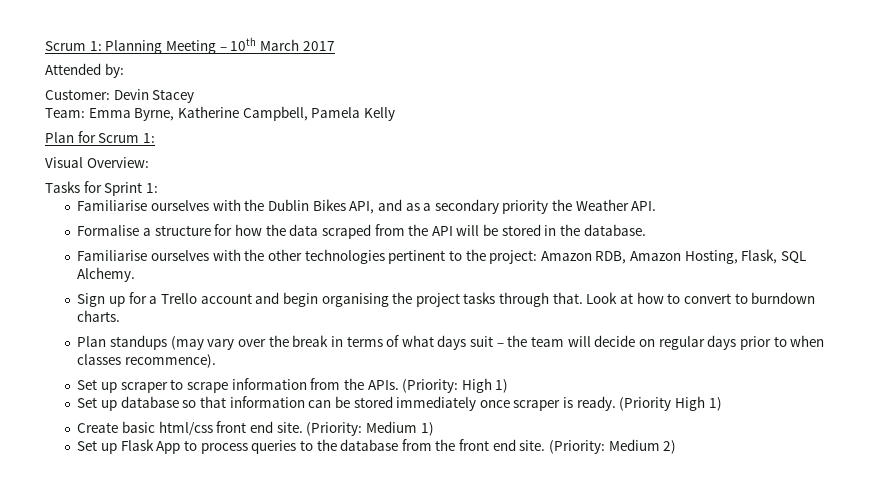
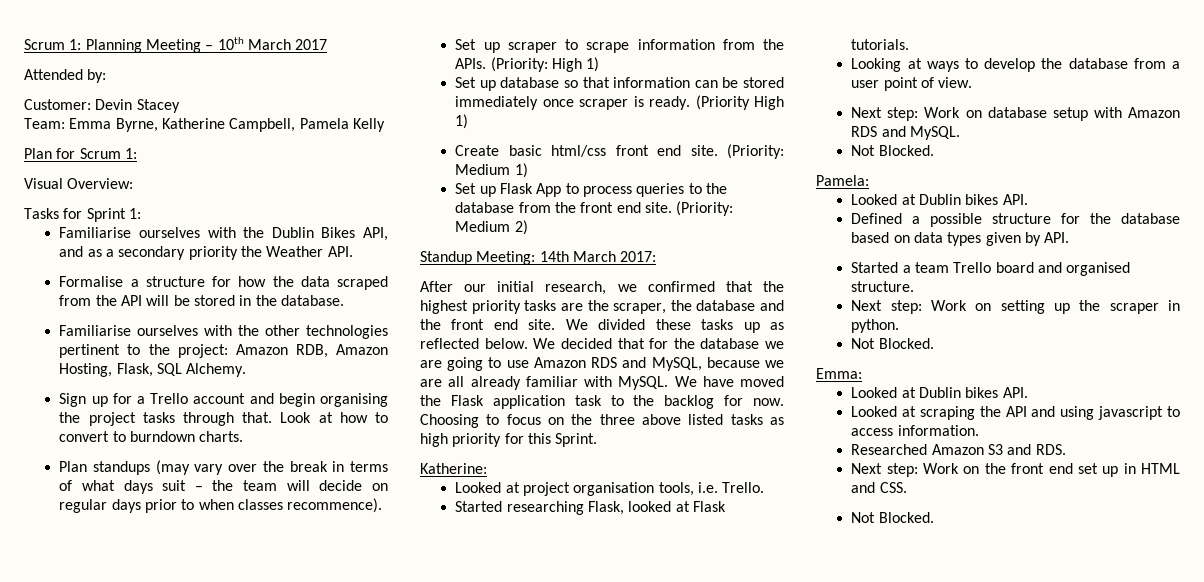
(677, 447) none -> [420,251,657,265] [420,281,784,295] [420,300,784,314] [420,319,784,333] [420,338,784,349] [420,357,784,371] [420,376,784,390] [420,395,784,409] [420,414,784,428] [420,433,598,447] [420,463,487,474] [455,482,765,496] [455,501,726,515] [851,39,910,50] [851,58,1180,72] [851,77,973,91] [851,107,1180,121] [851,126,960,140] [851,145,934,156] [816,175,869,186] [851,194,1028,205] [851,213,1180,227] [851,232,1070,246] [851,262,1131,276] [851,281,915,292] [851,300,1180,314] [851,319,900,333] [851,338,934,349] [816,368,862,379] [851,387,1028,398] [851,406,1180,420] [851,425,979,436] [851,444,1066,455] [851,463,1180,477] [851,482,907,493] [851,512,934,523] // Standup Meeting: 14th March 2017: // After our initial research, we confirmed that the highest priority tasks are the scraper, the database and the front end site. We divided these tasks up as reflected below. We decided that for the database we are going to use Amazon RDS and MySQL, because we are all already familiar with MySQL. We have moved the Flask application task to the backlog for now. Choosing to focus on the three above listed tasks as high priority for this Sprint. // Katherine: // Looked at project organisation tools, i.e. Trello. // Started researching Flask, looked at Flask tutorials. // Looking at ways to develop the database from a user point of view. // Next step: Work on database setup with Amazon RDS and MySQL. // Not Blocked. // Pamela: // Looked at Dublin bikes API. // Defined a possible structure for the database based on data types given by API. // Started a team Trello board and organised structure. // Next step: Work on setting up the scraper in python. // Not Blocked. // Emma: // Looked at Dublin bikes API. // Looked at scraping the API and using javascript to access information. // Researched Amazon S3 and RDS. // Next step: Work on the front end set up in HTML and CSS. // Not Blocked.

